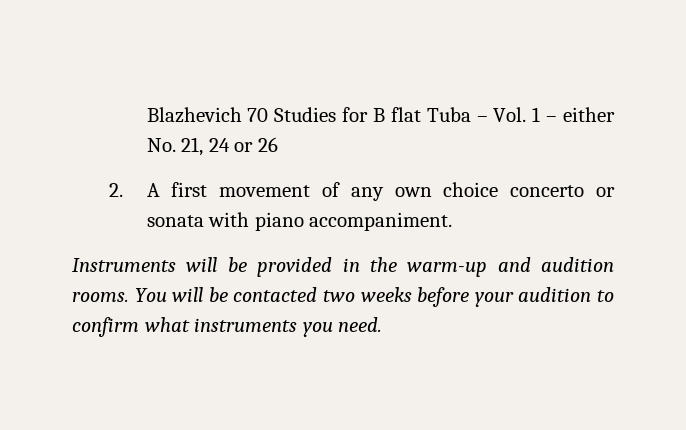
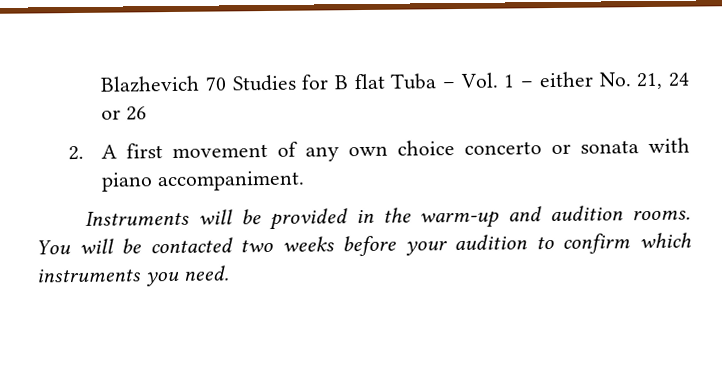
[144,317,190,332] what -> [639,232,692,249] which

